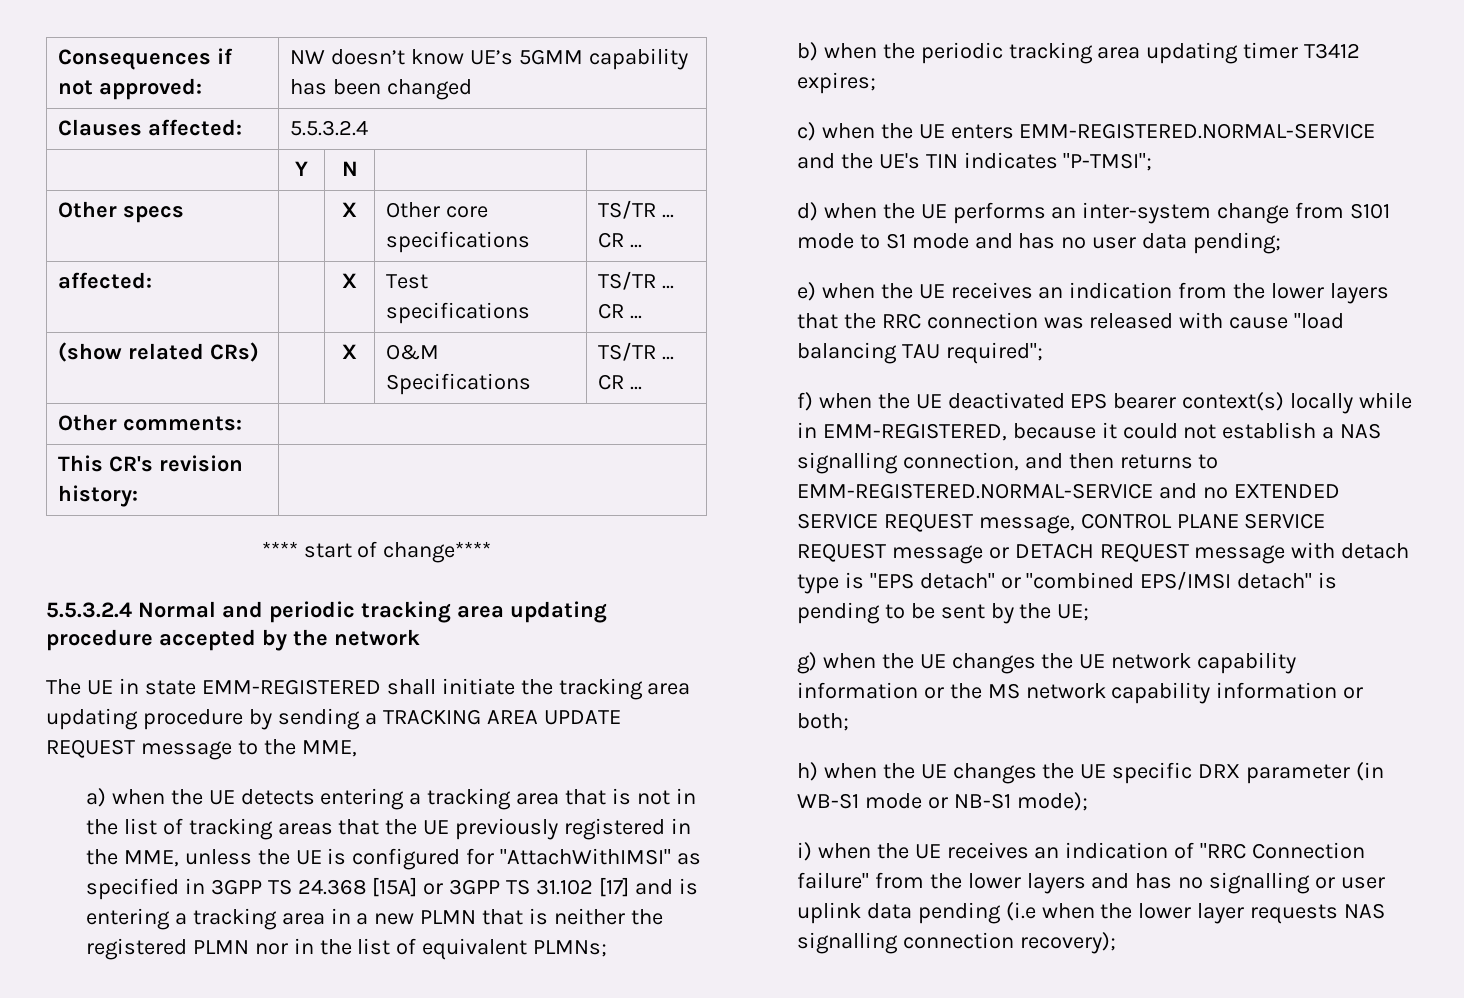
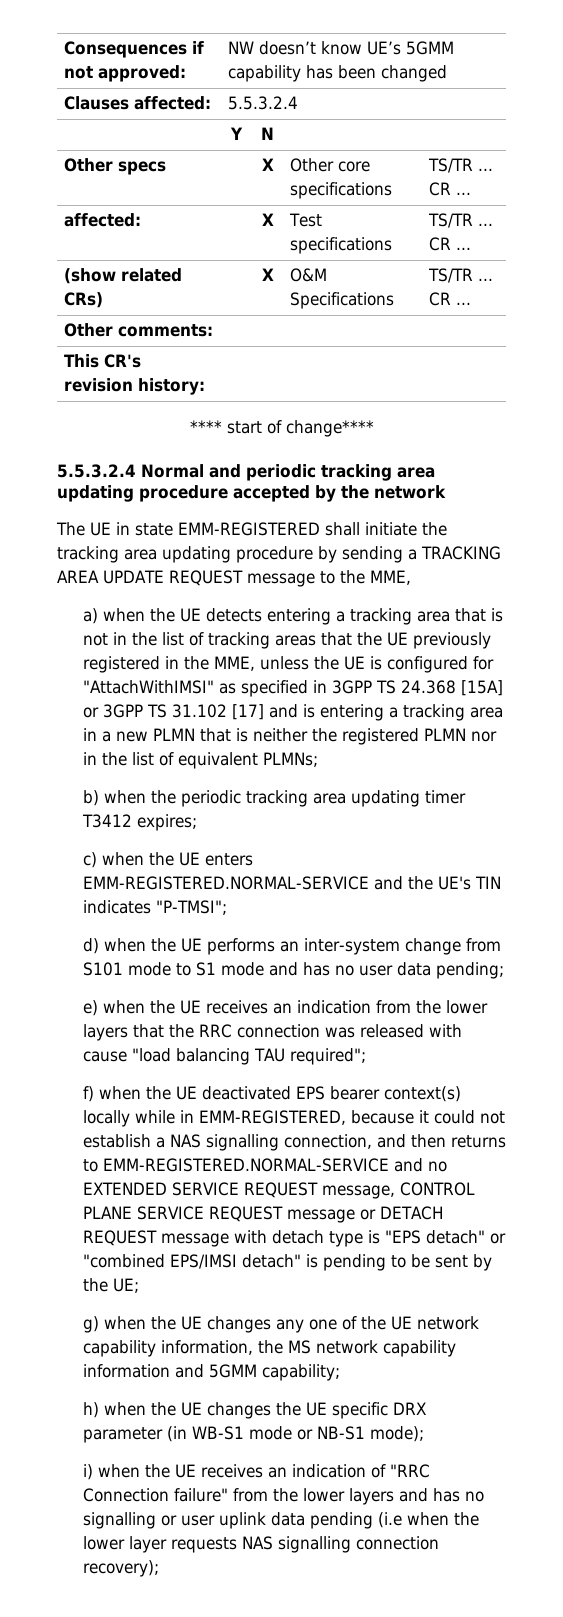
(1036, 663) none -> [275,1316,357,1333] any one of
[796,682,944,699] information or -> [160,1340,253,1355] information,
[1343,687,1364,699] [796,713,849,731] or both; -> [174,1364,340,1381] and 5GMM capability;

